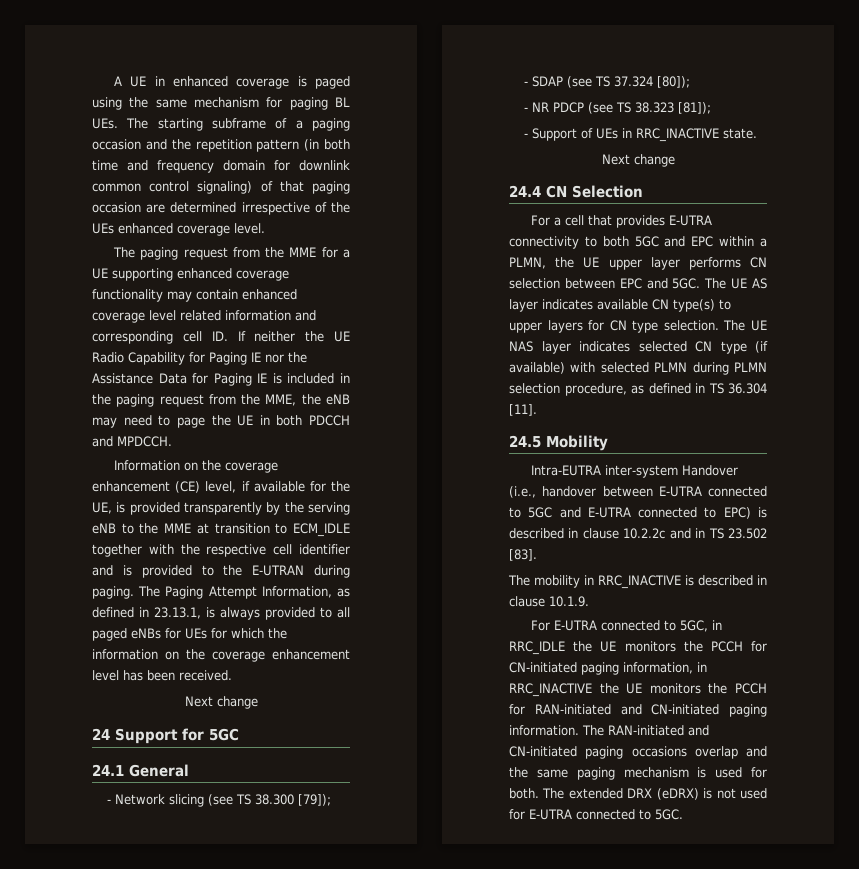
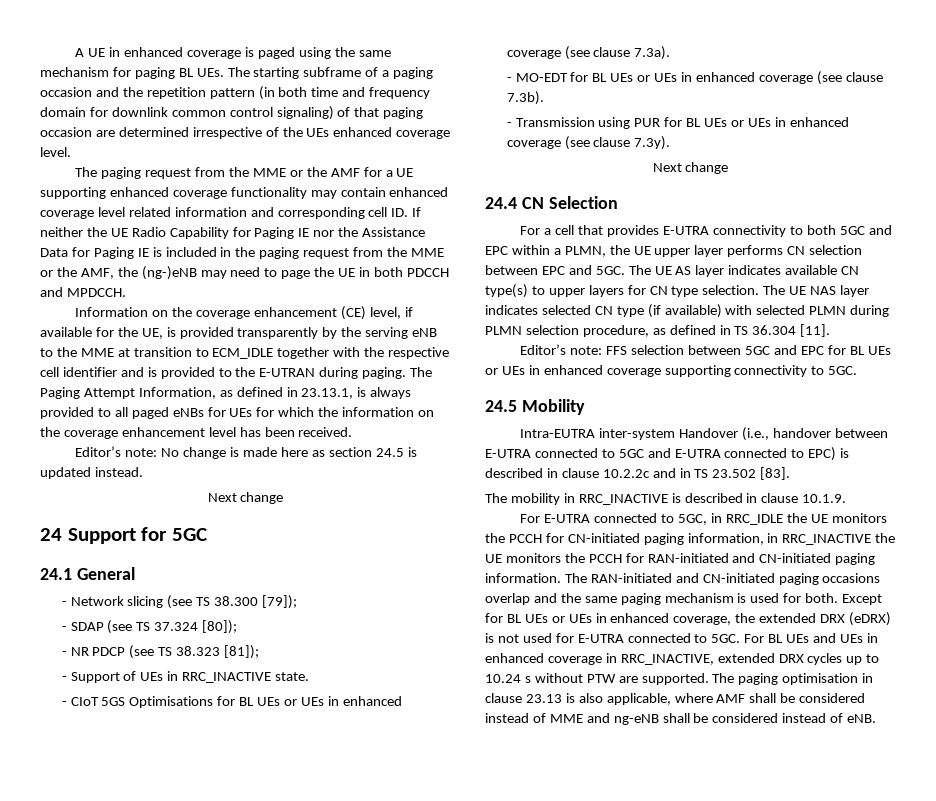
(317, 252) none -> [289,167,360,177] or the AMF
[265,394,350,406] MME, the eNB -> [410,248,444,257] [40,266,197,280] MME or the AMF, the (ng-)eNB
(232, 675) none -> [75,446,417,459] [40,467,143,479] // Editor’s note: No change is made here as section 24.5 is updated instead.
(757, 133) none -> [61,696,402,708] [506,46,671,60] [506,71,883,85] [506,91,544,105] [506,117,849,129] [506,136,671,150] // - CIoT 5GS Optimisations for BL UEs or UEs in enhanced coverage (see clause 7.3a). // - MO-EDT for BL UEs or UEs in enhanced coverage (see clause 7.3b). // - Transmission using PUR for BL UEs or UEs in enhanced coverage (see clause 7.3y).
(537, 410) none -> [520,344,891,355] [485,365,858,377] // Editor’s note: FFS selection between 5GC and EPC for BL UEs or UEs in enhanced coverage supporting connectivity to 5GC.
[542,788,565,799] The -> [842,594,883,605] [485,613,756,625] Except for BL UEs or UEs in enhanced coverage, the
(683, 814) none -> [744,633,878,643] [485,653,880,665] [485,673,874,685] [485,693,866,705] [485,713,877,725] For BL UEs and UEs in enhanced coverage in RRC_INACTIVE, extended DRX cycles up to 10.24 s without PTW are supported. The paging optimisation in clause 23.13 is also applicable, where AMF shall be considered instead of MME and ng-eNB shall be considered instead of eNB.

